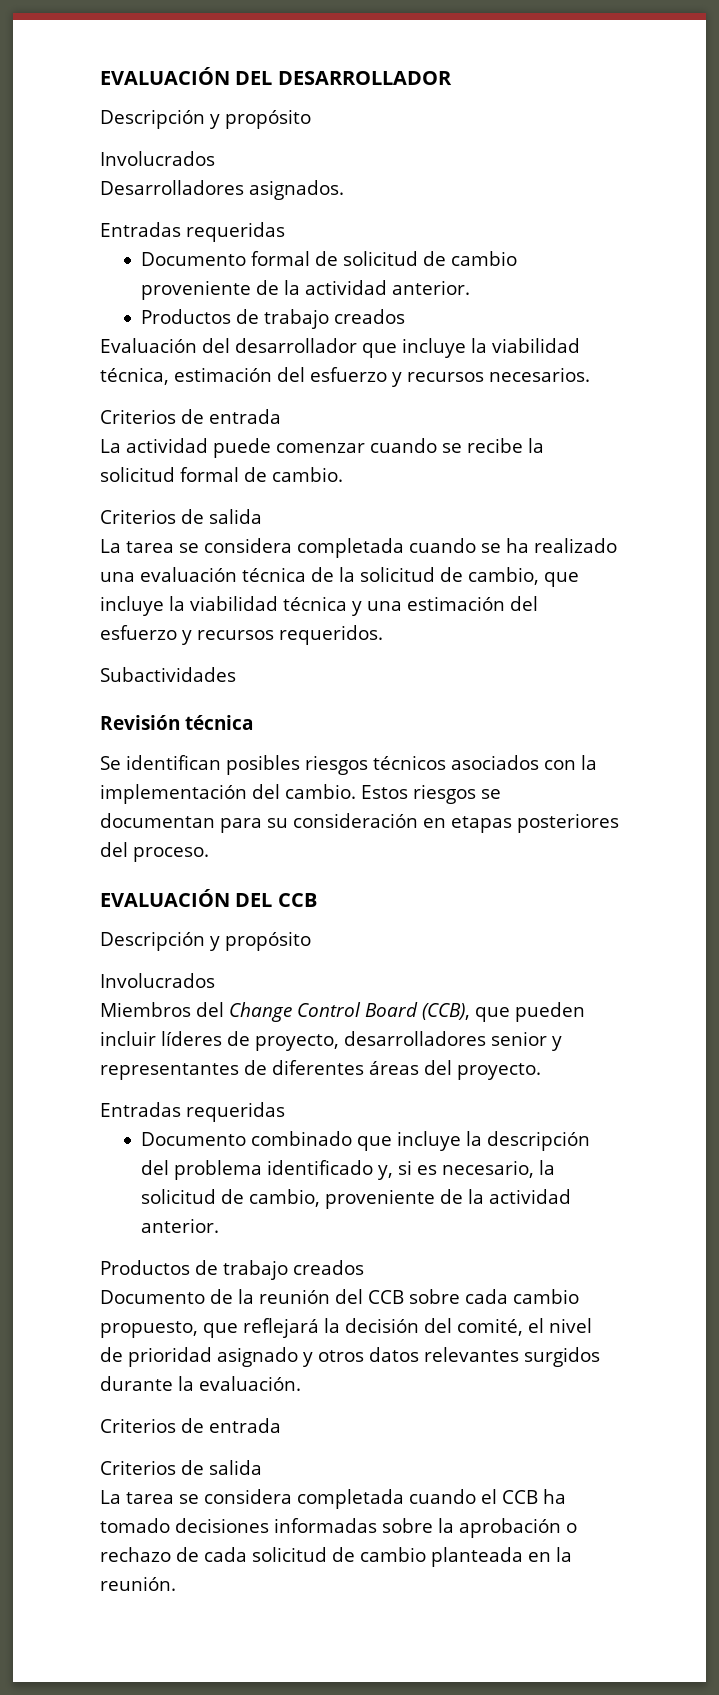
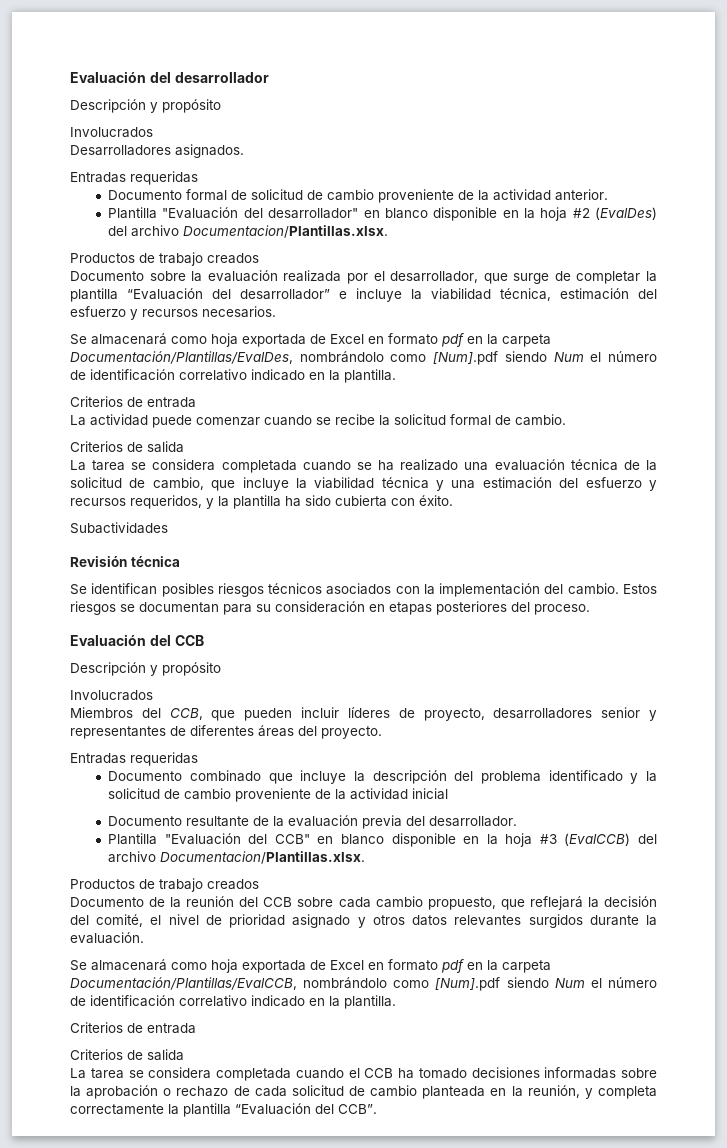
[100,67,452,85] EVALUACIÓN DEL DESARROLLADOR -> [70,71,269,83] Evaluación del desarrollador
[141,309,406,329] [100,338,397,358] Productos de trabajo creados // Evaluación del desarrollador que -> [108,207,657,221] [108,225,389,238] [70,252,259,266] [70,270,657,284] [70,288,347,302] Plantilla "Evaluación del desarrollador" en blanco disponible en la hoja #2 (EvalDes) del archivo Documentacion/Plantillas.xlsx. // Productos de trabajo creados // Documento sobre la evaluación realizada por el desarrollador, que surge de completar la plantilla “Evaluación del desarrollador” e
(590, 374) none -> [70,333,551,347] [70,351,657,365] [70,369,396,383] // Se almacenará como hoja exportada de Excel en formato pdf en la carpeta Documentación/Plantillas/EvalDes, nombrándolo como [Num].pdf siendo Num el número de identificación correlativo indicado en la plantilla.
[279,625,383,645] requeridos. -> [130,495,453,509] requeridos, y la plantilla ha sido cubierta con éxito.
[100,889,273,907] EVALUACIÓN DEL -> [70,634,171,646] Evaluación del
[229,1002,470,1022] Change Control Board (CCB), -> [169,708,203,720] CCB,
[378,1160,556,1180] [141,1189,572,1209] [141,1218,220,1233] y, si es necesario, la solicitud de cambio, proveniente de la actividad anterior. -> [630,771,657,784] [108,788,449,802] [108,815,518,829] [108,833,657,847] [108,851,366,864] y la solicitud de cambio proveniente de la actividad inicial // Documento resultante de la evaluación previa del desarrollador. // Plantilla "Evaluación del CCB" en blanco disponible en la hoja #3 (EvalCCB) del archivo Documentacion/Plantillas.xlsx.
(301, 1383) none -> [70,959,551,973] [70,977,657,991] [70,995,396,1009] // Se almacenará como hoja exportada de Excel en formato pdf en la carpeta Documentación/Plantillas/EvalCCB, nombrándolo como [Num].pdf siendo Num el número de identificación correlativo indicado en la plantilla.
[100,1576,176,1591] reunión. -> [527,1085,658,1099] [70,1103,377,1117] reunión, y completa correctamente la plantilla “Evaluación del CCB”.

